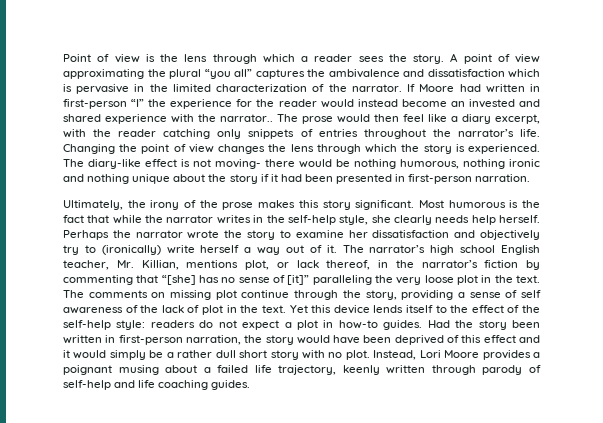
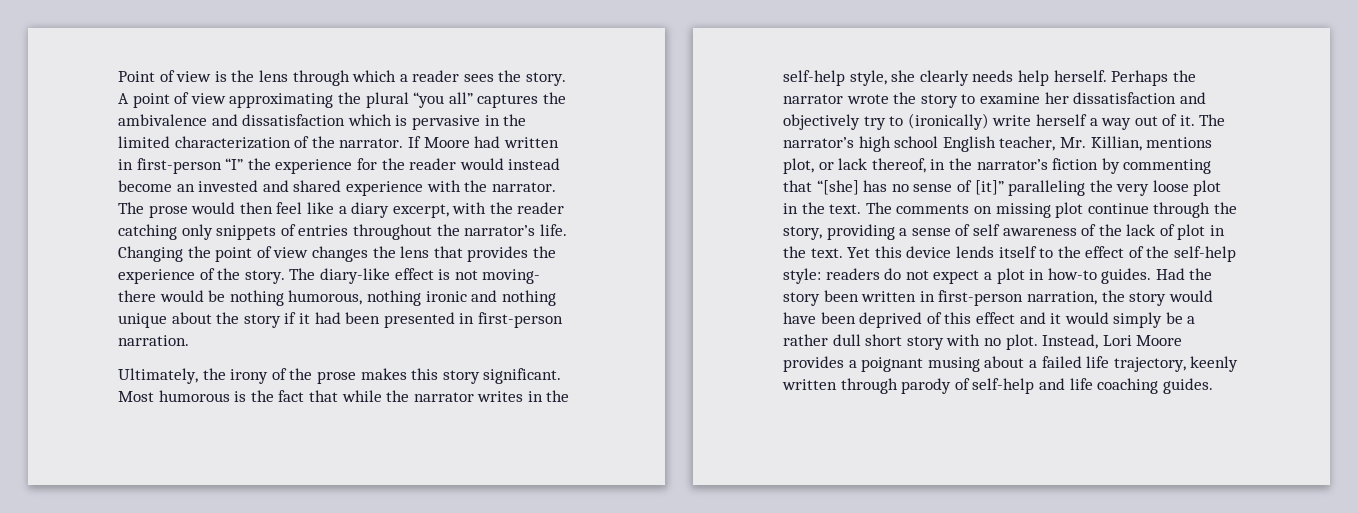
[220,114,273,122] narrator.. -> [491,182,556,192] narrator.
[316,144,540,154] through which the story is experienced. -> [433,246,556,262] [118,268,285,284] that provides the experience of the story.

